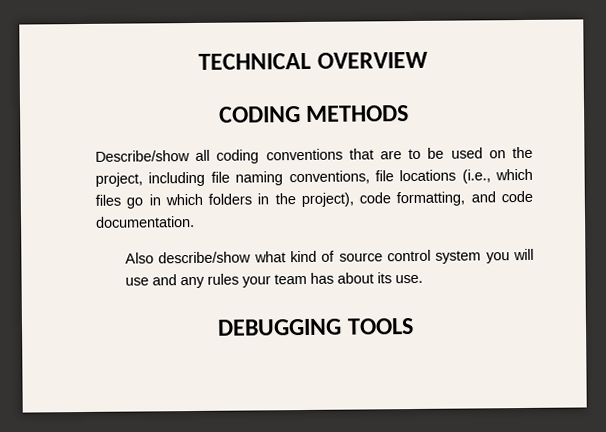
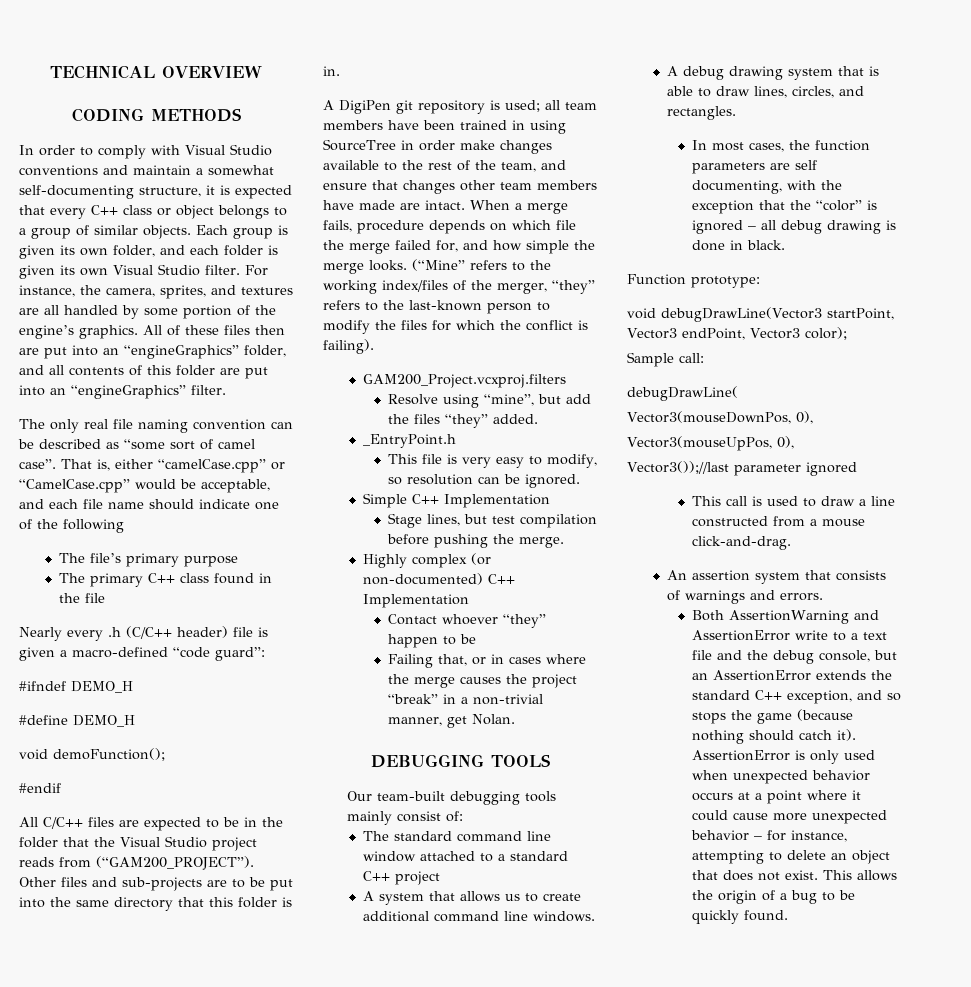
[95,146,533,164] [95,168,533,187] [95,190,533,209] [95,215,195,228] [124,248,534,264] [124,272,423,289] [217,318,414,336] Describe/show all coding conventions that are to be used on the project, including file naming conventions, file locations (i.e., which files go in which folders in the project), code formatting, and code documentation. // Also describe/show what kind of source control system you will use and any rules your team has about its use. // DEBUGGING TOOLS -> [19,144,272,159] [19,165,274,176] [19,185,292,199] [19,205,287,219] [19,225,288,239] [19,245,278,259] [19,264,268,279] [19,285,293,299] [19,305,276,319] [19,325,285,339] [19,345,286,359] [19,365,268,379] [19,385,226,399] [19,419,293,433] [18,439,255,450] [19,459,285,473] [19,479,270,493] [19,499,279,510] [19,519,124,533] [59,553,239,567] [59,573,273,587] [59,593,106,603] [19,626,268,641] [19,647,265,661] [19,681,133,693] [19,715,135,727] [19,748,165,761] [19,783,61,793] [19,817,283,831] [19,836,257,851] [19,856,254,870] [19,877,293,891] [19,897,292,911] [323,66,340,76] [323,100,597,114] [323,120,566,134] [323,139,552,154] [323,160,566,172] [323,180,597,194] [323,200,568,214] [323,220,576,234] [323,240,595,254] [323,259,551,274] [323,280,595,294] [323,300,550,314] [323,320,588,334] [323,339,374,354] [363,374,567,388] [387,394,591,408] [387,414,538,428] [363,434,457,448] [387,454,597,468] [387,474,580,488] [363,493,551,508] [387,513,597,528] [386,534,564,548] [363,553,492,568] [363,573,516,585] [363,594,470,608] [387,614,546,628] [387,634,476,648] [387,654,586,668] [387,674,577,688] [387,694,543,705] [387,714,515,728] [370,754,550,768] [347,791,557,805] [347,811,464,825] [363,831,552,842] [363,851,569,862] [363,871,441,885] [363,891,582,905] [363,911,596,922] [667,66,880,80] [667,86,865,98] [667,106,737,120] [691,140,870,152] [691,160,817,174] [691,180,842,194] [691,200,877,214] [691,220,896,234] [691,240,785,251] [627,274,760,288] [627,307,894,322] [627,327,847,340] [627,352,704,367] [627,386,738,401] [627,411,813,424] [627,436,794,451] [627,461,857,476] [691,496,895,507] [691,516,865,527] [691,536,791,550] [667,570,887,584] [667,590,824,604] [691,610,879,624] [691,630,887,641] [691,650,897,664] [691,670,892,681] [691,690,901,704] [691,709,853,724] [691,729,856,744] [691,750,875,764] [691,770,870,784] [691,790,861,804] [691,810,887,824] [690,830,847,842] [691,850,890,864] [691,870,897,881] [691,890,855,904] [691,910,788,924] In order to comply with Visual Studio conventions and maintain a somewhat self-documenting structure, it is expected that every C++ class or object belongs to a group of similar objects. Each group is given its own folder, and each folder is given its own Visual Studio filter. For instance, the camera, sprites, and textures are all handled by some portion of the engine’s graphics. All of these files then are put into an “engineGraphics” folder, and all contents of this folder are put into an “engineGraphics” filter. // The only real file naming convention can be described as “some sort of camel case”. That is, either “camelCase.cpp” or “CamelCase.cpp” would be acceptable, and each file name should indicate one of the following // The file’s primary purpose // The primary C++ class found in the file // Nearly every .h (C/C++ header) file is given a macro-defined “code guard”: // #ifndef DEMO_H // #define DEMO_H // void demoFunction(); // #endif // All C/C++ files are expected to be in the folder that the Visual Studio project reads from (“GAM200_PROJECT”). Other files and sub-projects are to be put into the same directory that this folder is in. // A DigiPen git repository is used; all team members have been trained in using SourceTree in order make changes available to the rest of the team, and ensure that changes other team members have made are intact. When a merge fails, procedure depends on which file the merge failed for, and how simple the merge looks. (“Mine” refers to the working index/files of the merger, “they” refers to the last-known person to modify the files for which the conflict is failing). // GAM200_Project.vcxproj.filters // Resolve using “mine”, but add the files “they” added. // _EntryPoint.h // This file is very easy to modify, so resolution can be ignored. // Simple C++ Implementation // Stage lines, but test compilation before pushing the merge. // Highly complex (or non-documented) C++ Implementation // Contact whoever “they” happen to be // Failing that, or in cases where the merge causes the project “break” in a non-trivial manner, get Nolan. // DEBUGGING TOOLS // Our team-built debugging tools mainly consist of: // The standard command line window attached to a standard C++ project // A system that allows us to create additional command line windows. // A debug drawing system that is able to draw lines, circles, and rectangles. // In most cases, the function parameters are self documenting, with the exception that the “color” is ignored – all debug drawing is done in black. // Function prototype: // void debugDrawLine(Vector3 startPoint, Vector3 endPoint, Vector3 color); // Sample call: // debugDrawLine( // Vector3(mouseDownPos, 0), // Vector3(mouseUpPos, 0), // Vector3());//last parameter ignored // This call is used to draw a line constructed from a mouse click-and-drag. // An assertion system that consists of warnings and errors. // Both AssertionWarning and AssertionError write to a text file and the debug console, but an AssertionError extends the standard C++ exception, and so stops the game (because nothing should catch it). AssertionError is only used when unexpected behavior occurs at a point where it could cause more unexpected behavior – for instance, attempting to delete an object that does not exist. This allows the origin of a bug to be quickly found.

